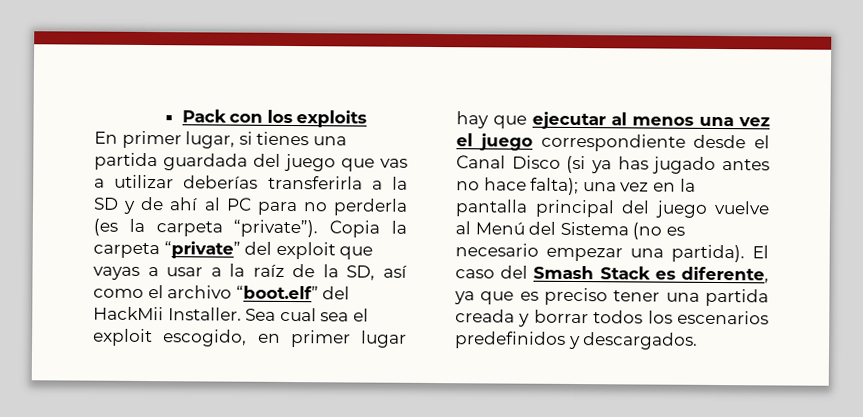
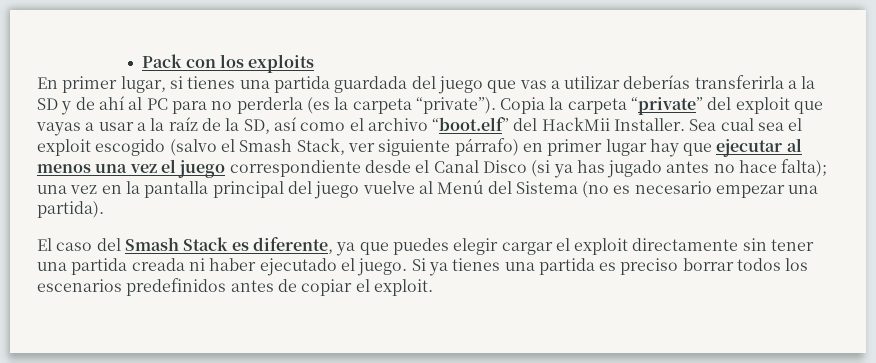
[163,329,248,347] escogido, -> [95,138,519,156] escogido (salvo el Smash Stack, ver siguiente párrafo)
(745, 253) none -> (104, 209) //
[519,287,769,307] [455,309,531,327] es preciso tener una partida creada y -> [392,238,815,255] [37,258,679,276] puedes elegir cargar el exploit directamente sin tener una partida creada ni haber ejecutado el juego. Si ya tienes una partida es preciso
[568,332,699,350] y descargados. -> [230,279,433,296] antes de copiar el exploit.

